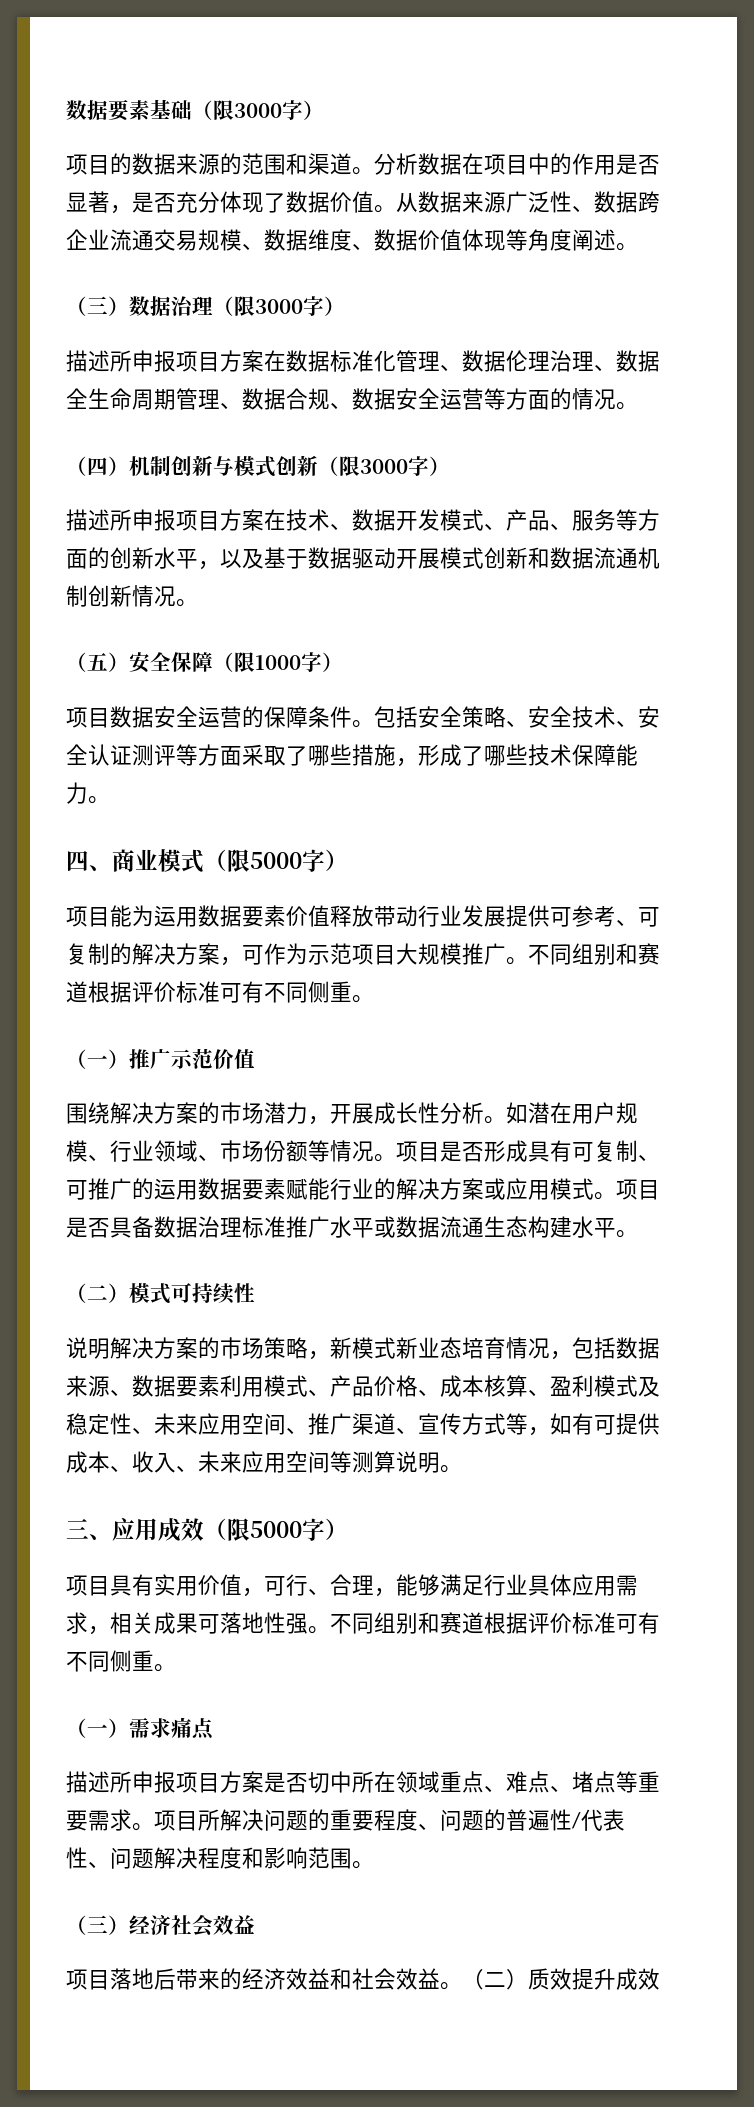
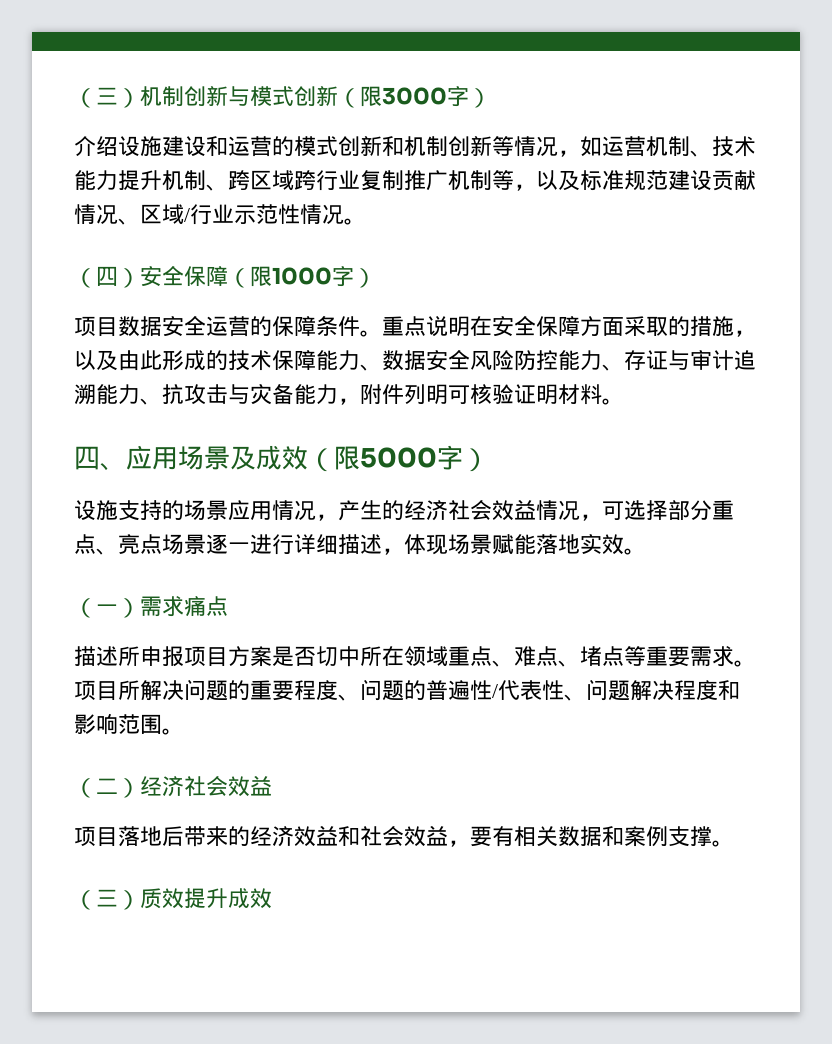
[66,99,324,121] [66,153,660,175] [66,191,660,214] [66,229,638,251] [66,296,345,316] [66,350,660,372] [66,388,638,410] [66,456,108,476] 数据要素基础（限3000字） // 项目的数据来源的范围和渠道。分析数据在项目中的作用是否显著，是否充分体现了数据价值。从数据来源广泛性、数据跨企业流通交易规模、数据维度、数据价值体现等角度阐述。 // （三）数据治理（限3000字） // 描述所申报项目方案在数据标准化管理、数据伦理治理、数据全生命周期管理、数据合规、数据安全运营等方面的情况。 // （四 -> [74,87,118,108] （三
[66,509,660,531] [66,547,660,570] [66,585,198,607] [66,652,108,672] 描述所申报项目方案在技术、数据开发模式、产品、服务等方面的创新水平，以及基于数据驱动开展模式创新和数据流通机制创新情况。 // （五 -> [74,136,756,157] [74,170,756,191] [74,204,366,225] [74,266,118,288] 介绍设施建设和运营的模式创新和机制创新等情况，如运营机制、技术能力提升机制、跨区域跨行业复制推广机制等，以及标准规范建设贡献情况、区域/行业示范性情况。 // （四
[374,706,660,728] [66,744,638,767] [66,782,110,804] [66,849,348,873] [66,905,660,927] [66,943,660,966] [66,981,374,1003] [66,1048,255,1069] [66,1102,638,1125] [66,1140,660,1162] [66,1178,660,1200] [66,1216,638,1238] [66,1283,255,1304] [66,1337,660,1360] [66,1375,660,1397] [66,1413,660,1436] [66,1451,462,1473] [66,1518,348,1542] [66,1574,638,1597] [66,1612,660,1635] [66,1650,154,1672] 包括安全策略、安全技术、安全认证测评等方面采取了哪些措施，形成了哪些技术保障能力。 // 四、商业模式（限5000字） // 项目能为运用数据要素价值释放带动行业发展提供可参考、可复制的解决方案，可作为示范项目大规模推广。不同组别和赛道根据评价标准可有不同侧重。 // （一）推广示范价值 // 围绕解决方案的市场潜力，开展成长性分析。如潜在用户规模、行业领域、市场份额等情况。项目是否形成具有可复制、可推广的运用数据要素赋能行业的解决方案或应用模式。项目是否具备数据治理标准推广水平或数据流通生态构建水平。 // （二）模式可持续性 // 说明解决方案的市场策略，新模式新业态培育情况，包括数据来源、数据要素利用模式、产品价格、成本核算、盈利模式及稳定性、未来应用空间、推广渠道、宣传方式等，如有可提供成本、收入、未来应用空间等测算说明。 // 三、应用成效（限5000字） // 项目具有实用价值，可行、合理，能够满足行业具体应用需求，相关成果可落地性强。不同组别和赛道根据评价标准可有不同侧重 -> [382,316,756,337] [74,350,756,371] [74,384,624,405] [74,445,489,472] [74,499,734,521] [74,534,624,555] 重点说明在安全保障方面采取的措施，以及由此形成的技术保障能力、数据安全风险防控能力、存证与审计追溯能力、抗攻击与灾备能力，附件列明可核验证明材料。 // 四、应用场景及成效（限5000字） // 设施支持的场景应用情况，产生的经济社会效益情况，可选择部分重点、亮点场景逐一进行详细描述，体现场景赋能落地实效
[87,1915,108,1933] 三 -> [96,778,118,794] 二
[440,1969,506,1990] 。（二 -> [448,826,734,847] [74,889,118,910] ，要有相关数据和案例支撑。 // （三

